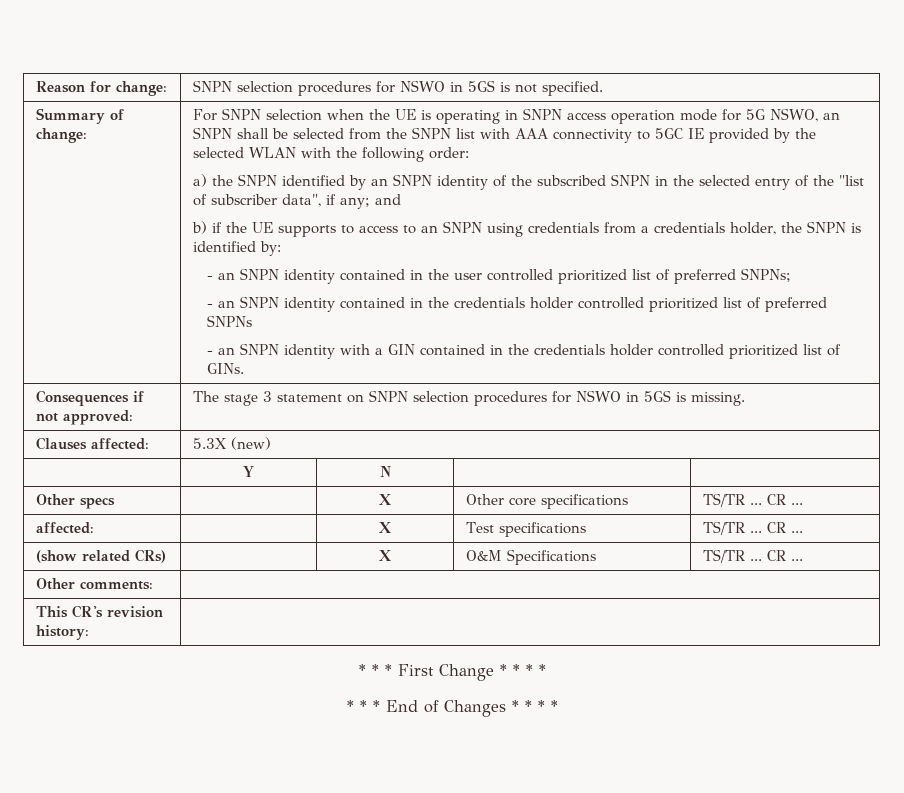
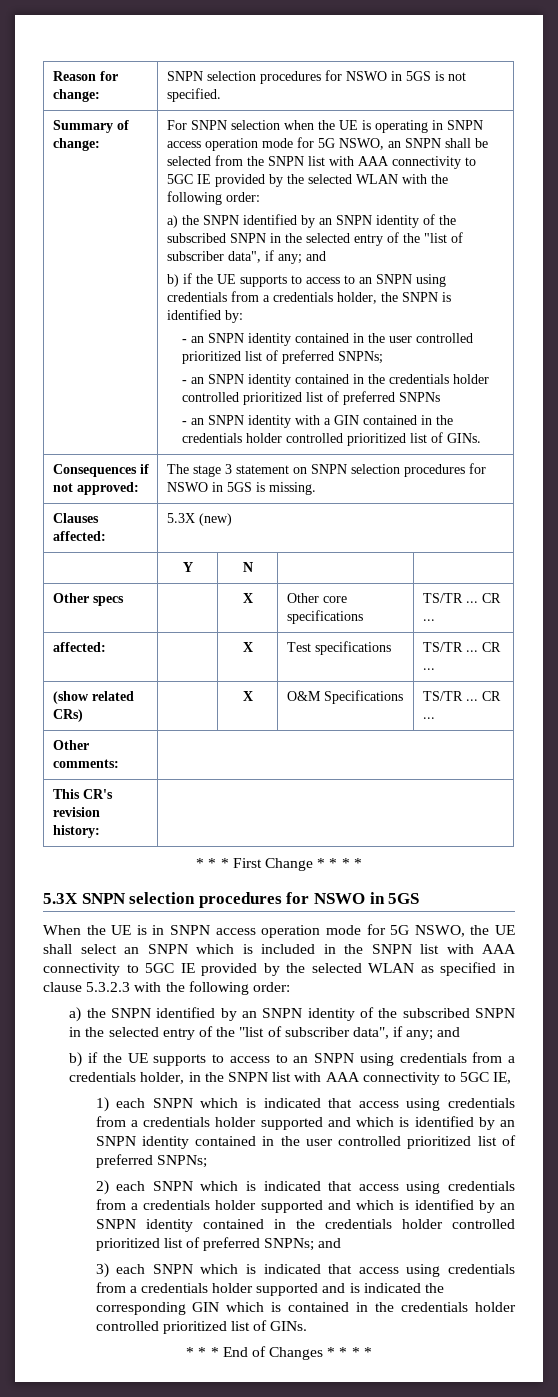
(546, 670) none -> [43,892,420,908] [43,924,516,938] [43,944,516,954] [43,962,515,976] [43,981,290,995] [69,1007,515,1022] [69,1026,461,1040] [69,1052,515,1067] [69,1072,512,1085] [95,1097,516,1112] [95,1116,515,1130] [95,1135,516,1149] [95,1154,207,1168] [95,1180,516,1195] [95,1199,515,1213] [95,1219,515,1232] [95,1237,342,1251] [95,1263,516,1278] [95,1282,444,1296] [95,1302,516,1315] [95,1320,308,1334] // 5.3X SNPN selection procedures for NSWO in 5GS // When the UE is in SNPN access operation mode for 5G NSWO, the UE shall select an SNPN which is included in the SNPN list with AAA connectivity to 5GC IE provided by the selected WLAN as specified in clause 5.3.2.3 with the following order: // a) the SNPN identified by an SNPN identity of the subscribed SNPN in the selected entry of the "list of subscriber data", if any; and // b) if the UE supports to access to an SNPN using credentials from a credentials holder, in the SNPN list with AAA connectivity to 5GC IE, // 1) each SNPN which is indicated that access using credentials from a credentials holder supported and which is identified by an SNPN identity contained in the user controlled prioritized list of preferred SNPNs; // 2) each SNPN which is indicated that access using credentials from a credentials holder supported and which is identified by an SNPN identity contained in the credentials holder controlled prioritized list of preferred SNPNs; and // 3) each SNPN which is indicated that access using credentials from a credentials holder supported and is indicated the corresponding GIN which is contained in the credentials holder controlled prioritized list of GINs.

